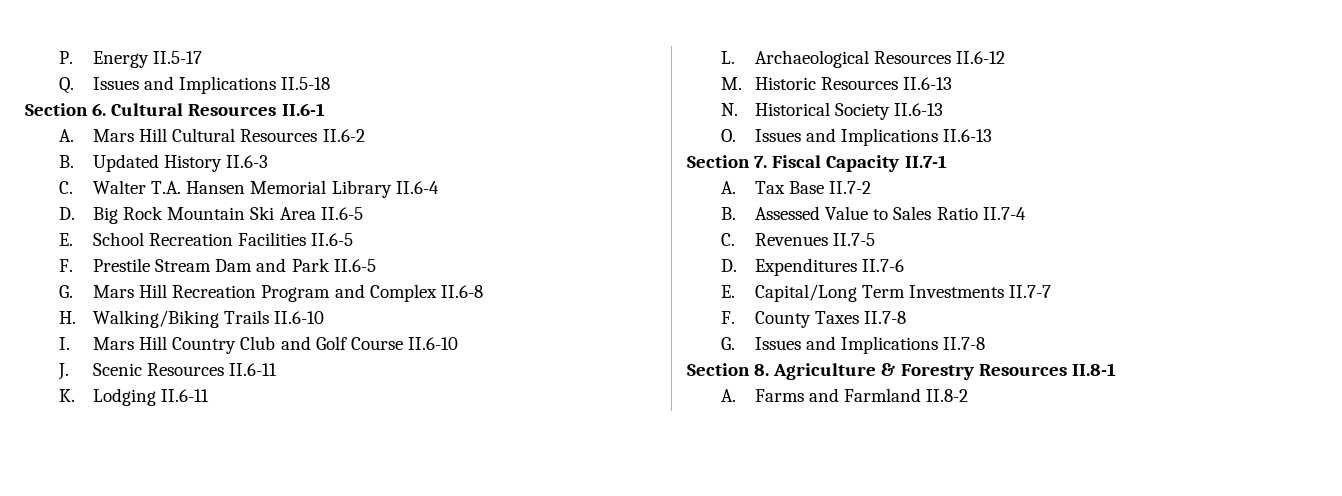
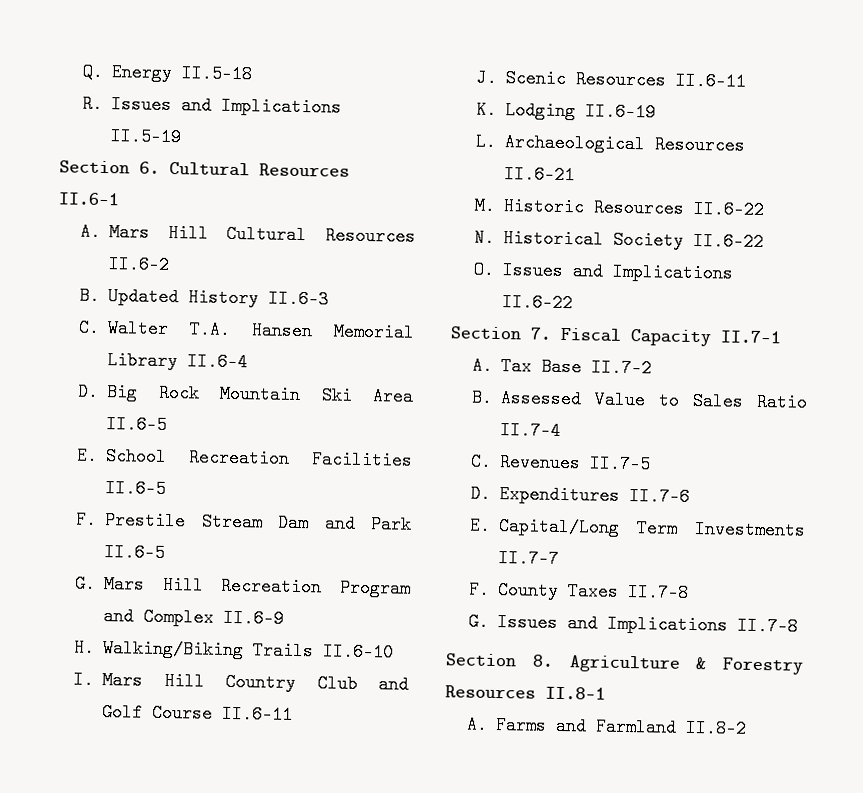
[59,51,203,68] [59,76,331,94] P. Energy II.5-17 // Q. Issues and Implications II.5-18 -> [81,62,254,84] [81,94,343,117] [110,127,183,147] Q. Energy II.5-18 // R. Issues and Implications II.5-19
[440,285,483,298] II.6-8 -> [223,608,285,628] II.6-9
[407,337,458,350] II.6-10 -> [222,704,294,724] II.6-11
[161,389,210,402] II.6-11 -> [585,102,657,122] II.6-19
[956,51,1006,64] II.6-12 -> [504,165,576,185] II.6-21
[903,77,953,90] II.6-13 -> [693,199,766,220] II.6-22
[894,103,944,116] II.6-13 -> [693,231,765,252] II.6-22
[943,129,993,142] II.6-13 -> [502,293,574,313] II.6-22

